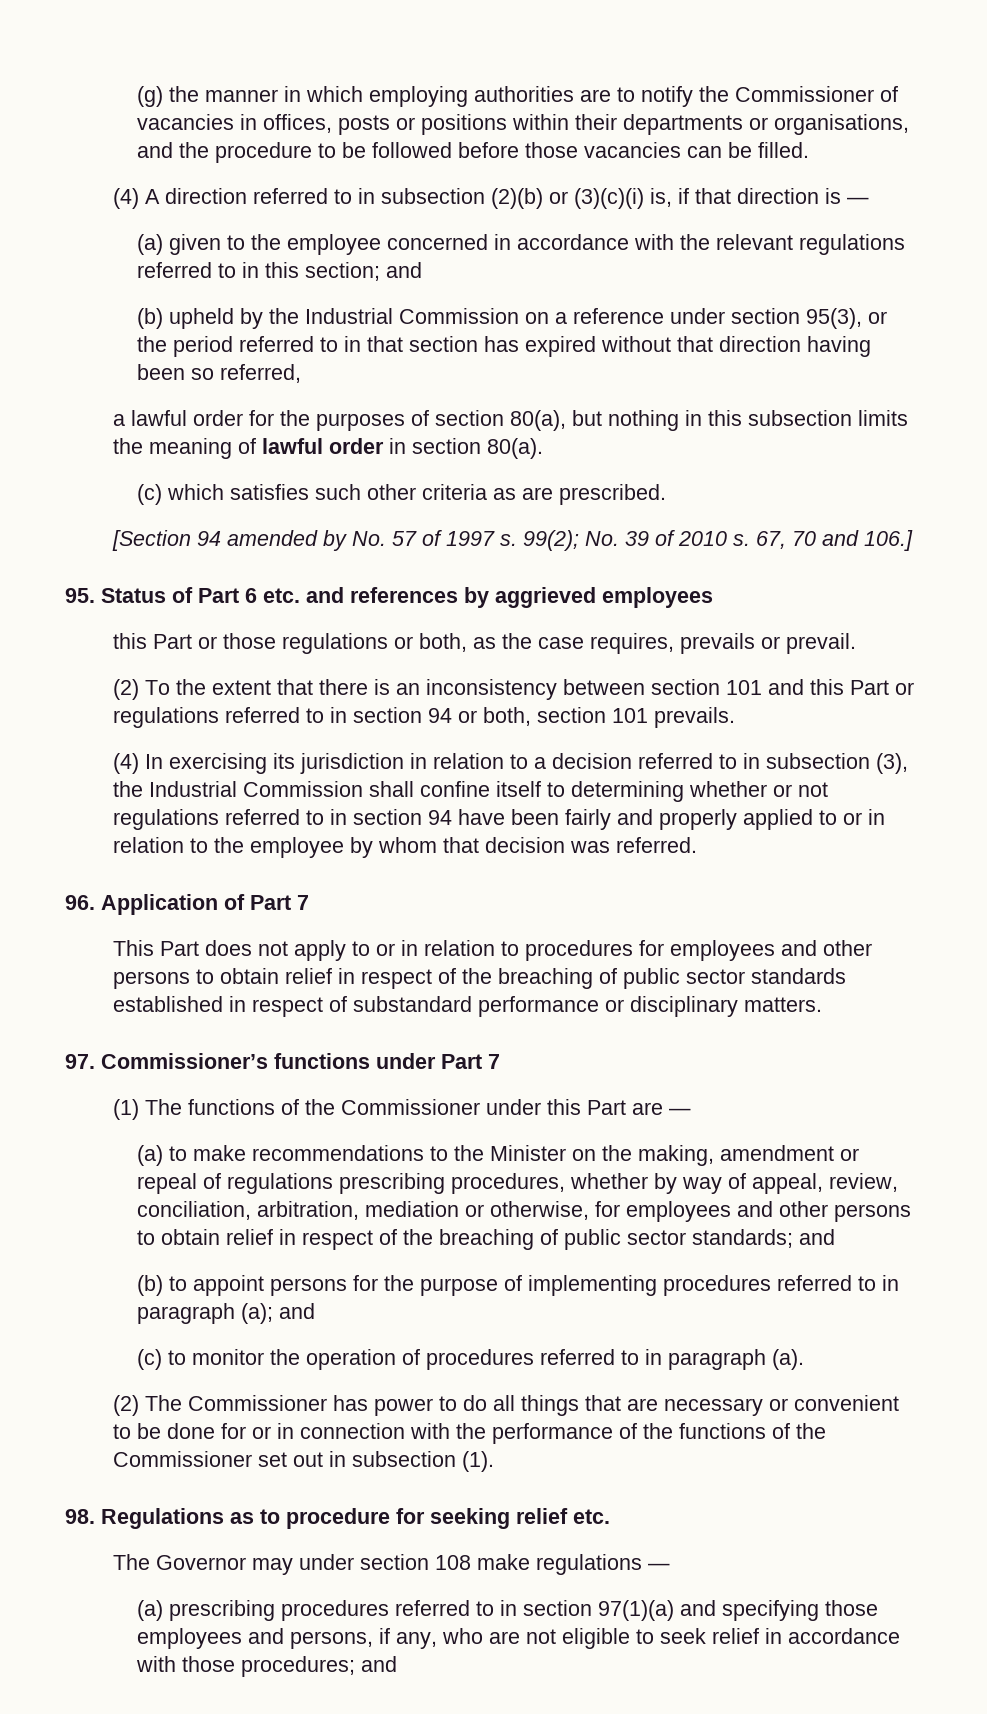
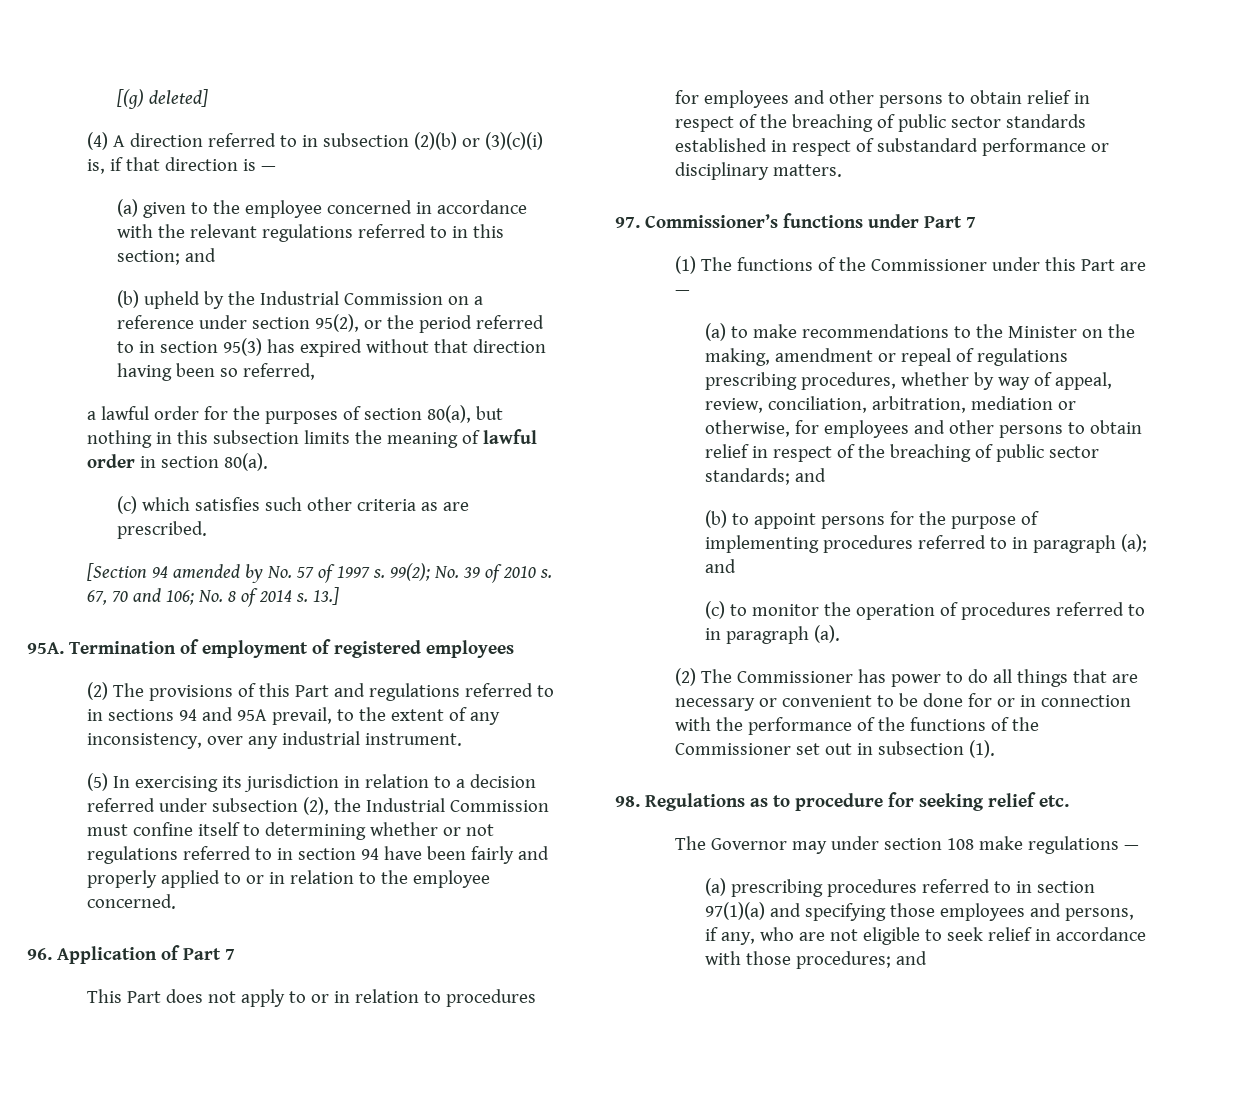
[136,86,898,107] [136,114,909,135] [136,142,809,163] (g) the manner in which employing authorities are to notify the Commissioner of vacancies in offices, posts or positions within their departments or organisations, and the procedure to be followed before those vacancies can be filled. -> [117,89,209,109] [(g) deleted]
[805,308,862,329] 95(3), -> [315,314,360,332] 95(2),
[366,336,478,352] that section -> [160,338,263,356] section 95(3)
[863,530,913,551] [65,587,713,608] [112,633,856,654] [112,679,914,700] [112,707,735,728] [112,753,139,774] 106.] // 95. Status of Part 6 etc. and references by aggrieved employees // this Part or those regulations or both, as the case requires, prevails or prevail. // (2) To the extent that there is an inconsistency between section 101 and this Part or regulations referred to in section 94 or both, section 101 prevails. // (4) -> [166,587,340,607] [27,639,514,658] [87,682,555,701] [87,707,501,725] [87,731,463,749] [87,773,109,791] 106; No. 8 of 2014 s. 13.] // 95A. Termination of employment of registered employees // (2) The provisions of this Part and regulations referred to in sections 94 and 95A prevail, to the extent of any inconsistency, over any industrial instrument. // (5)
[718,753,908,774] [112,781,414,797] to in subsection (3), the Industrial Commission shall -> [159,797,550,815] [87,824,129,836] under subsection (2), the Industrial Commission must
[349,837,697,858] by whom that decision was referred. -> [87,894,177,909] concerned.

